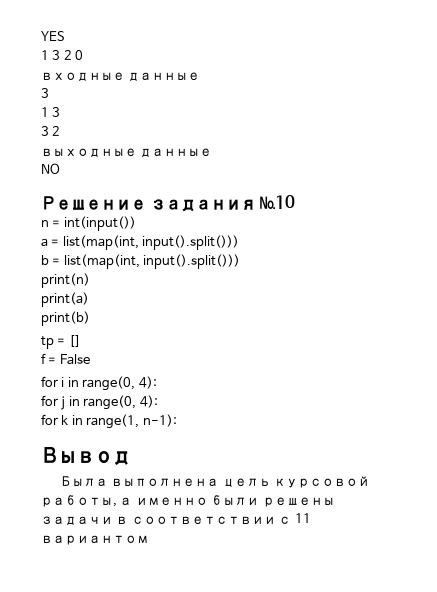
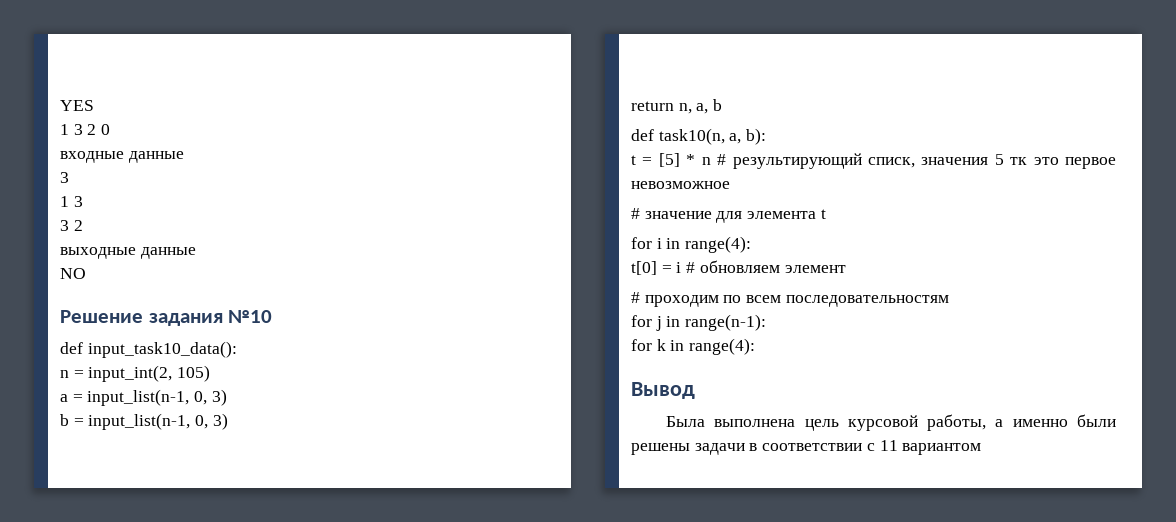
(296, 202) none -> [60,341,237,358] // def input_task10_data():
[63,216,136,231] int(input()) -> [88,365,211,382] input_int(2, 105)
[62,235,240,250] list(map(int, input().split())) -> [87,389,227,406] input_list(n-1, 0, 3)
[63,254,241,269] [41,273,90,288] [41,292,89,307] [41,311,90,326] [41,335,81,349] [41,353,90,365] [41,376,157,391] list(map(int, input().split())) // print(n) // print(a) // print(b) // tp = [] // f = False // for i in range(0, 4): -> [88,413,228,430] [631,99,723,114] [631,128,767,145] [631,153,1116,169] [631,181,730,189] [631,208,826,223] [631,236,752,253] [631,260,846,275] [631,292,949,307] input_list(n-1, 0, 3) // return n, a, b // def task10(n, a, b): // t = [5] * n # результирующий списк, значения 5 тк это первое невозможное // # значение для элемента t // for i in range(4): // t[0] = i # обновляем элемент // # проходим по всем последовательностям
[83,395,158,410] range(0, 4): -> [685,314,767,331] range(n-1):
[86,414,177,429] range(1, n-1): -> [689,338,756,355] range(4):

